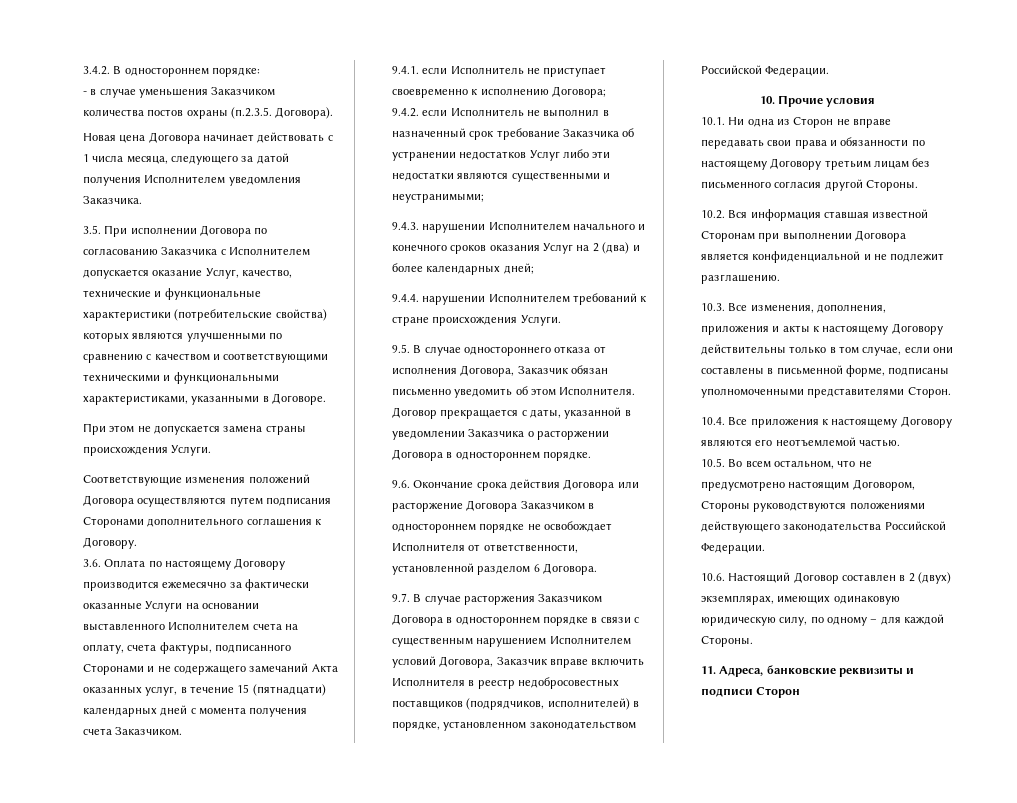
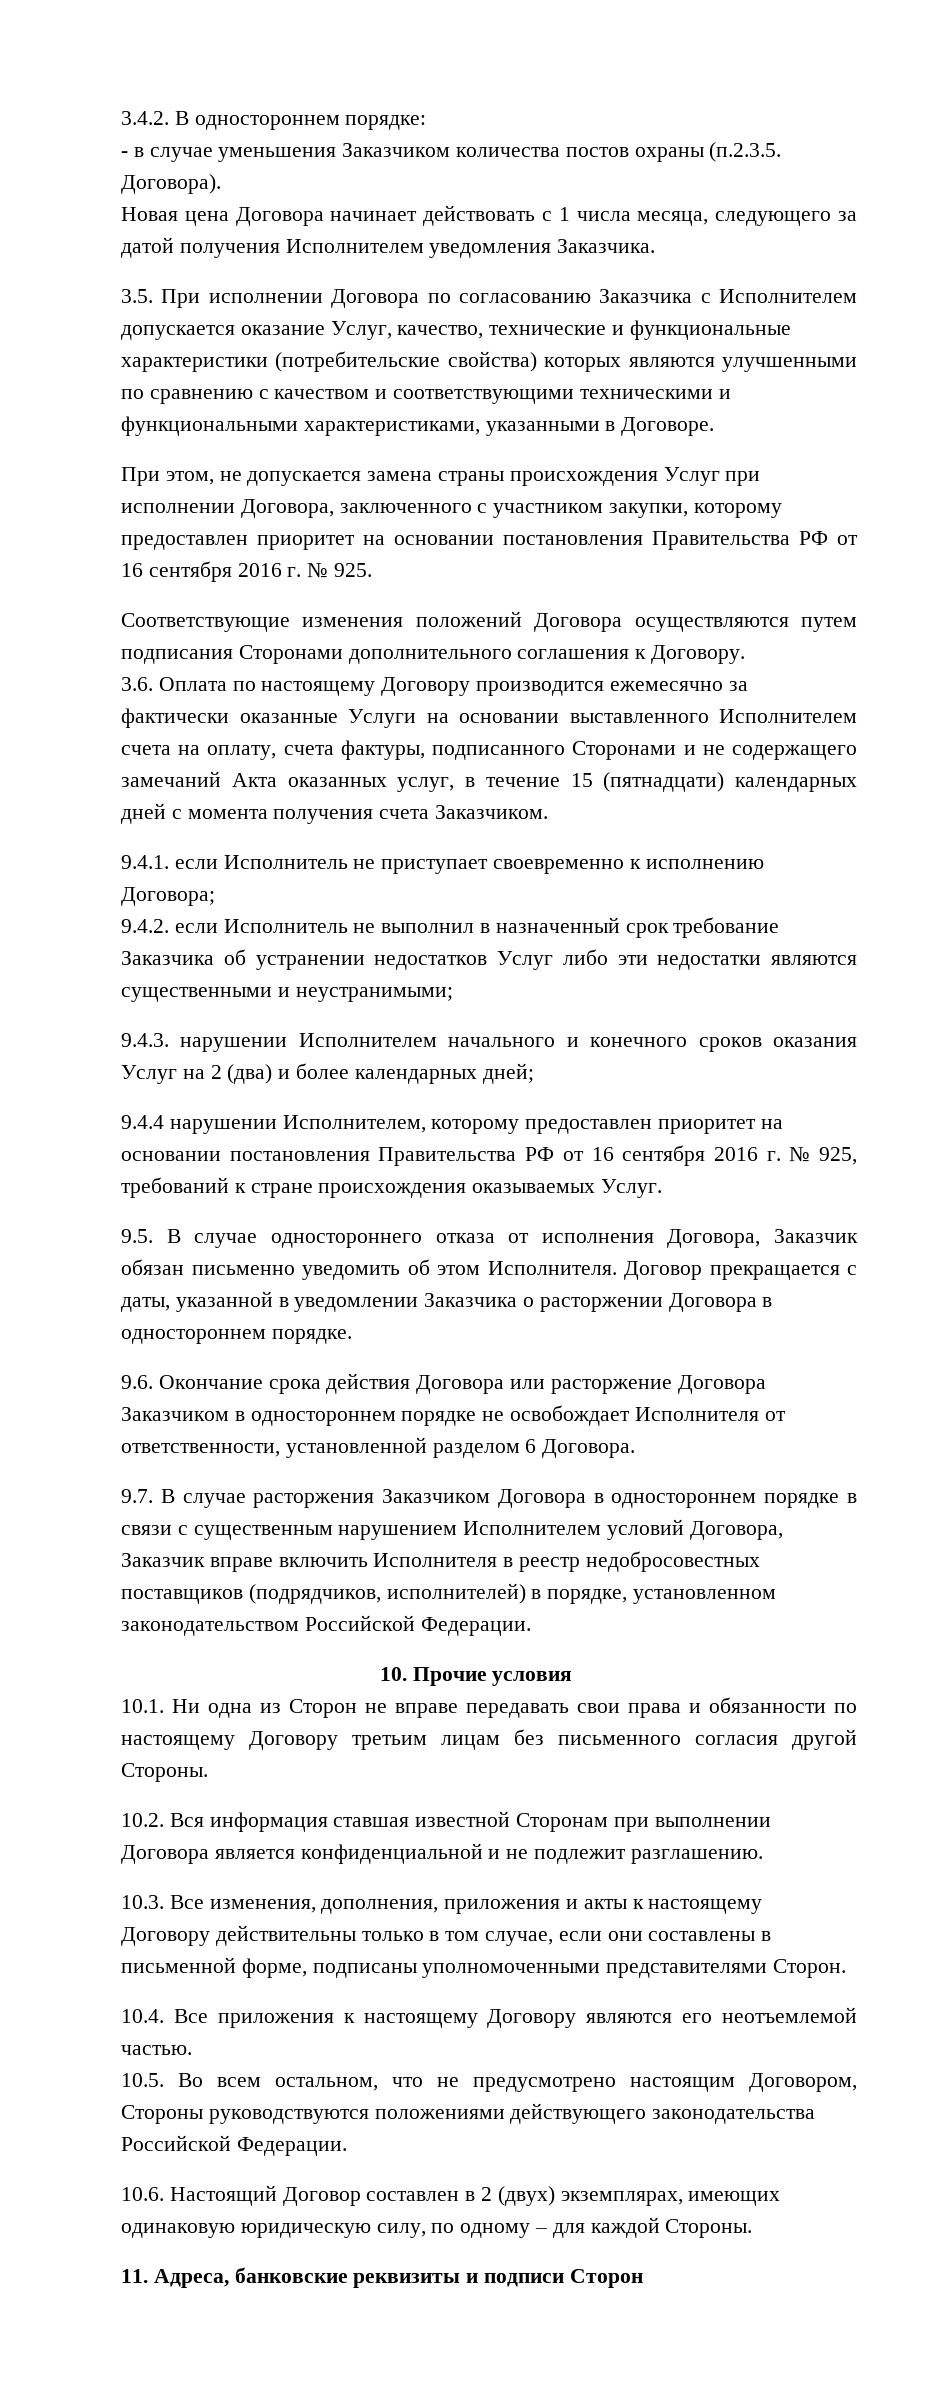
[109,425,135,433] этом -> [165,471,214,485] этом,
[171,445,212,456] Услуги. -> [663,467,761,486] [121,499,782,518] [121,531,859,550] [121,561,373,582] Услуг при исполнении Договора, заключенного с участником закупки, которому предоставлен приоритет на основании постановления Правительства РФ от 16 сентября 2016 г. № 925.
[391,294,570,305] 9.4.4. нарушении Исполнителем -> [121,1115,783,1134] [121,1145,858,1166] 9.4.4 нарушении Исполнителем, которому предоставлен приоритет на основании постановления Правительства РФ от 16 сентября 2016 г. № 925,
[520,315,561,326] Услуги. -> [472,1179,663,1198] оказываемых Услуг.

